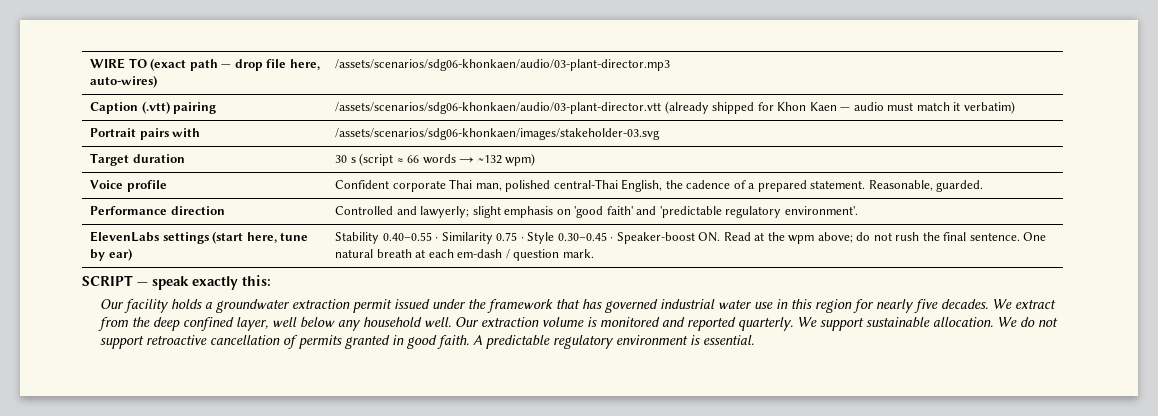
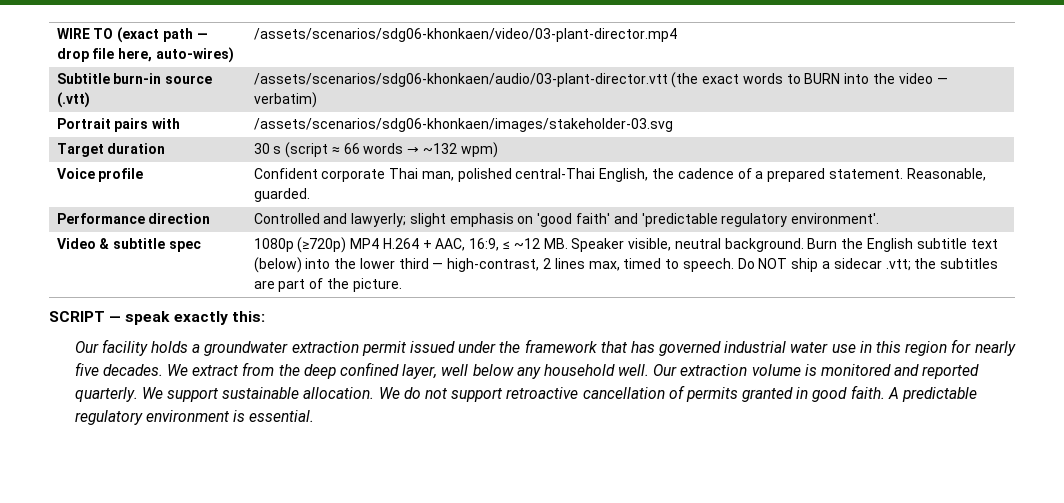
[335,59,671,71] [90,102,139,114] /assets/scenarios/sdg06-khonkaen/audio/03-plant-director.mp3 // Caption -> [253,28,677,42] [56,73,213,84] /assets/scenarios/sdg06-khonkaen/video/03-plant-director.mp4 // Subtitle burn-in source
[173,102,217,114] pairing -> (90, 100) none
[664,101,961,114] (already shipped for Khon Kaen — audio must match it -> [671,72,948,88] (the exact words to BURN into the video —
[90,231,309,244] [90,248,132,261] [335,232,1047,244] [335,249,594,261] ElevenLabs settings (start here, tune by ear) | Stability 0.40–0.55 · Similarity 0.75 · Style 0.30–0.45 · Speaker-boost ON. Read at the wpm above; do not rush the final sentence. One natural breath at each em-dash / question mark. -> [56,238,201,252] [253,237,998,253] [253,257,999,273] [253,278,402,292] Video & subtitle spec | 1080p (≥720p) MP4 H.264 + AAC, 16:9, ≤ ~12 MB. Speaker visible, neutral background. Burn the English subtitle text (below) into the lower third — high-contrast, 2 lines max, timed to speech. Do NOT ship a sidecar .vtt; the subtitles are part of the picture.

